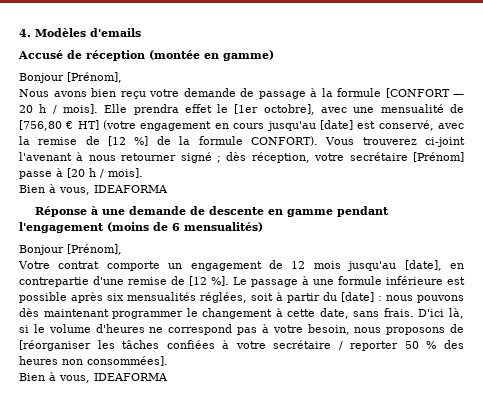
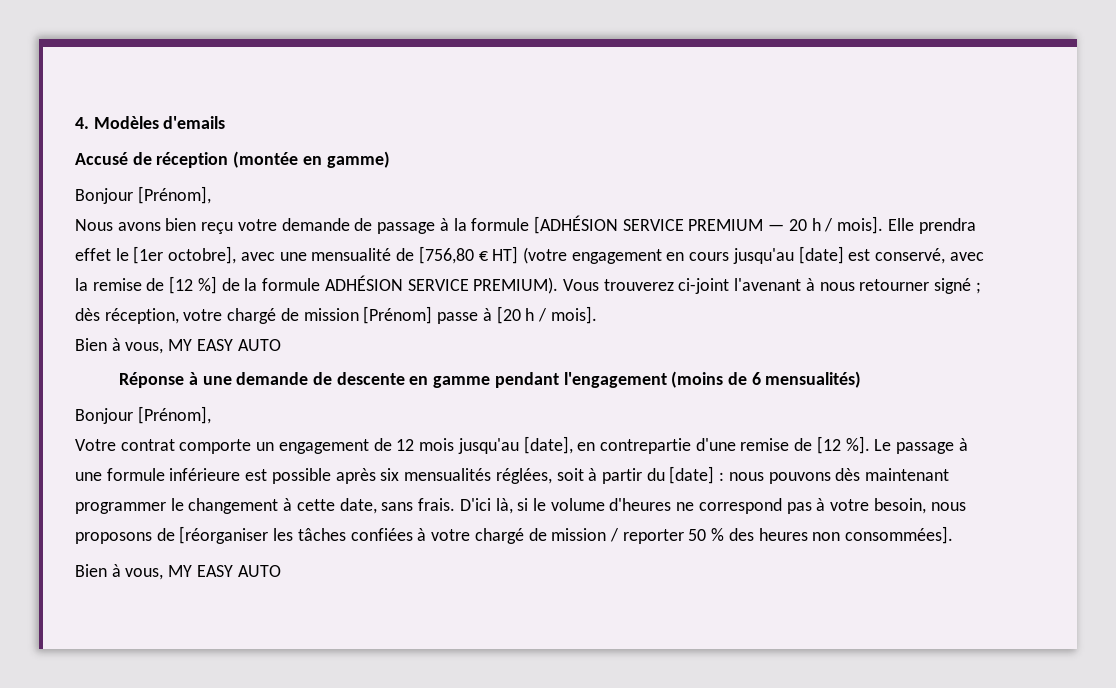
[385,88,450,98] [CONFORT -> [533,215,764,234] [ADHÉSION SERVICE PREMIUM
[250,136,318,146] CONFORT). -> [324,275,559,294] ADHÉSION SERVICE PREMIUM).
[349,152,408,161] secrétaire -> [227,308,359,324] chargé de mission
[94,185,168,193] IDEAFORMA -> [168,339,281,351] MY EASY AUTO
[273,340,332,349] secrétaire -> [474,528,607,544] chargé de mission
[94,373,168,381] IDEAFORMA -> [168,565,281,577] MY EASY AUTO

